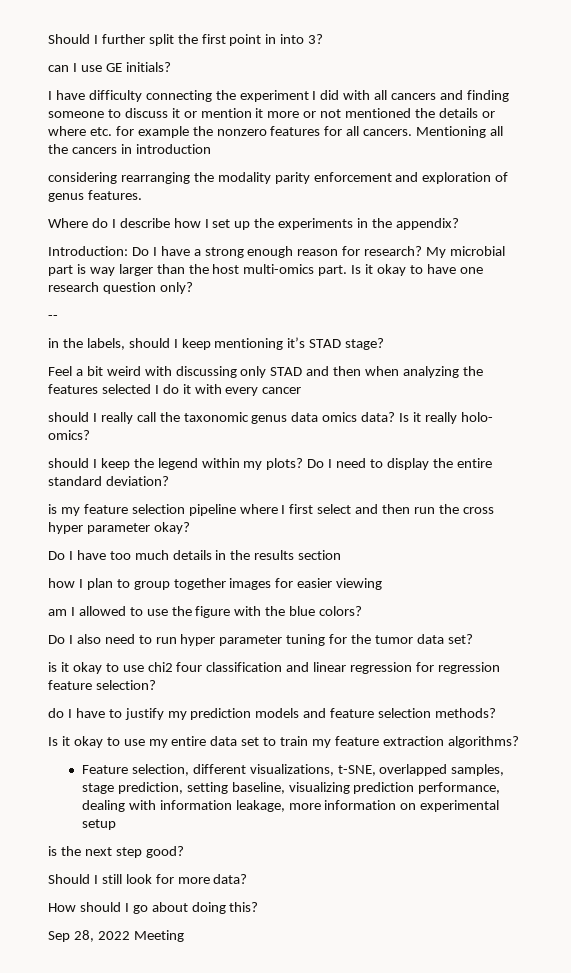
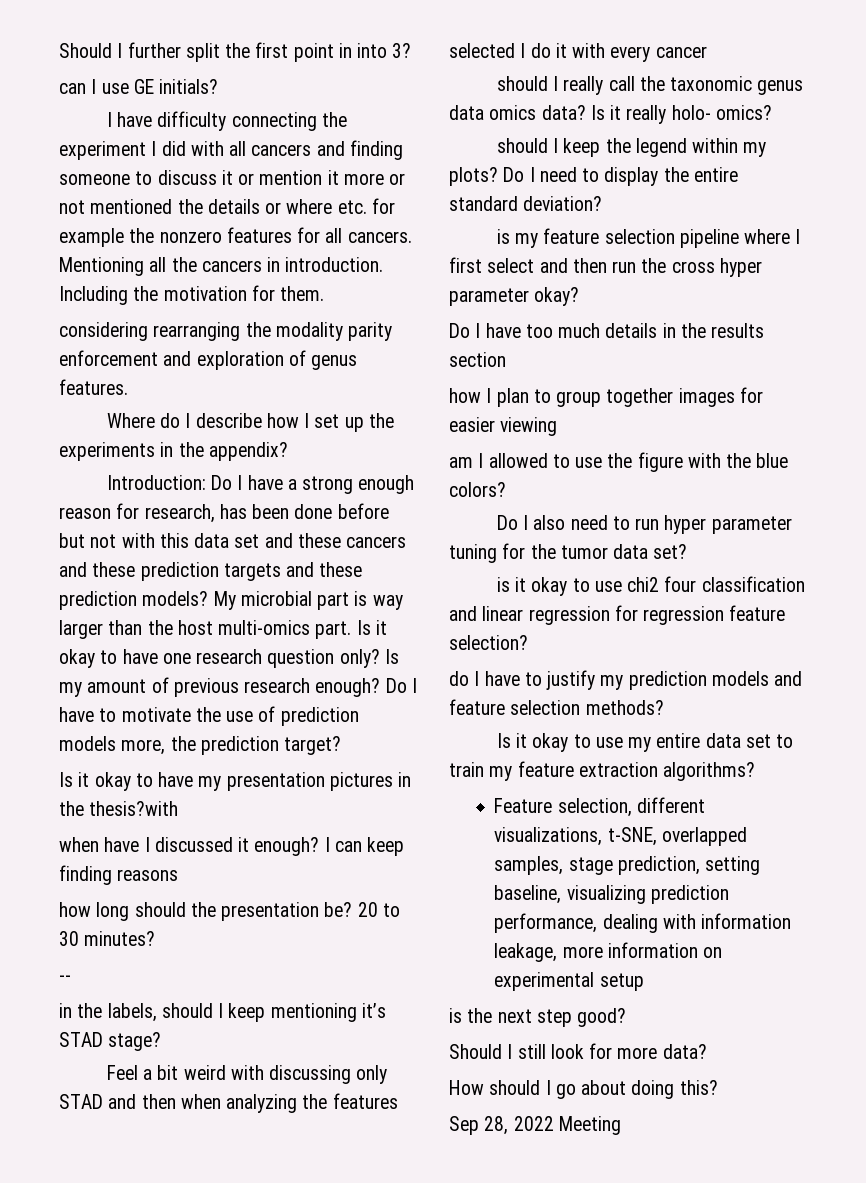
[135,144,211,154] introduction -> [285,257,384,272] [59,285,325,305] introduction. Including the motivation for them.
[364,246,423,256] research? -> [144,503,389,523] [59,533,407,548] [59,562,363,581] [59,591,209,610] research, has been done before but not with this data set and these cancers and these prediction targets and these prediction models?
(193, 288) none -> [384,649,399,664] [59,677,417,697] [59,706,359,726] [59,736,342,755] [59,772,412,791] [59,801,179,816] [59,837,405,856] [59,865,179,885] [59,902,400,921] [59,931,156,946] Is my amount of previous research enough? Do I have to motivate the use of prediction models more, the prediction target? // Is it okay to have my presentation pictures in the thesis?with // when have I discussed it enough? I can keep finding reasons // how long should the presentation be? 20 to 30 minutes?

